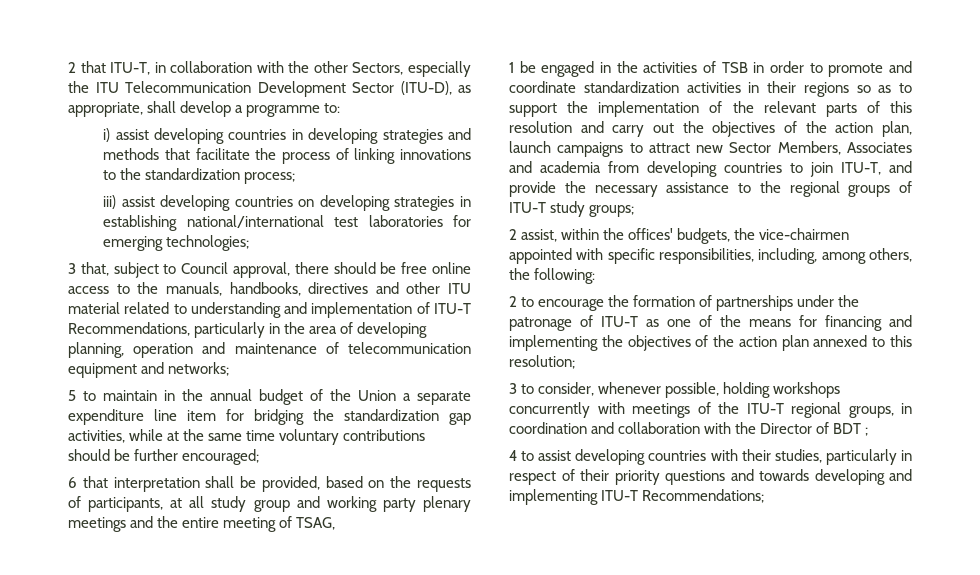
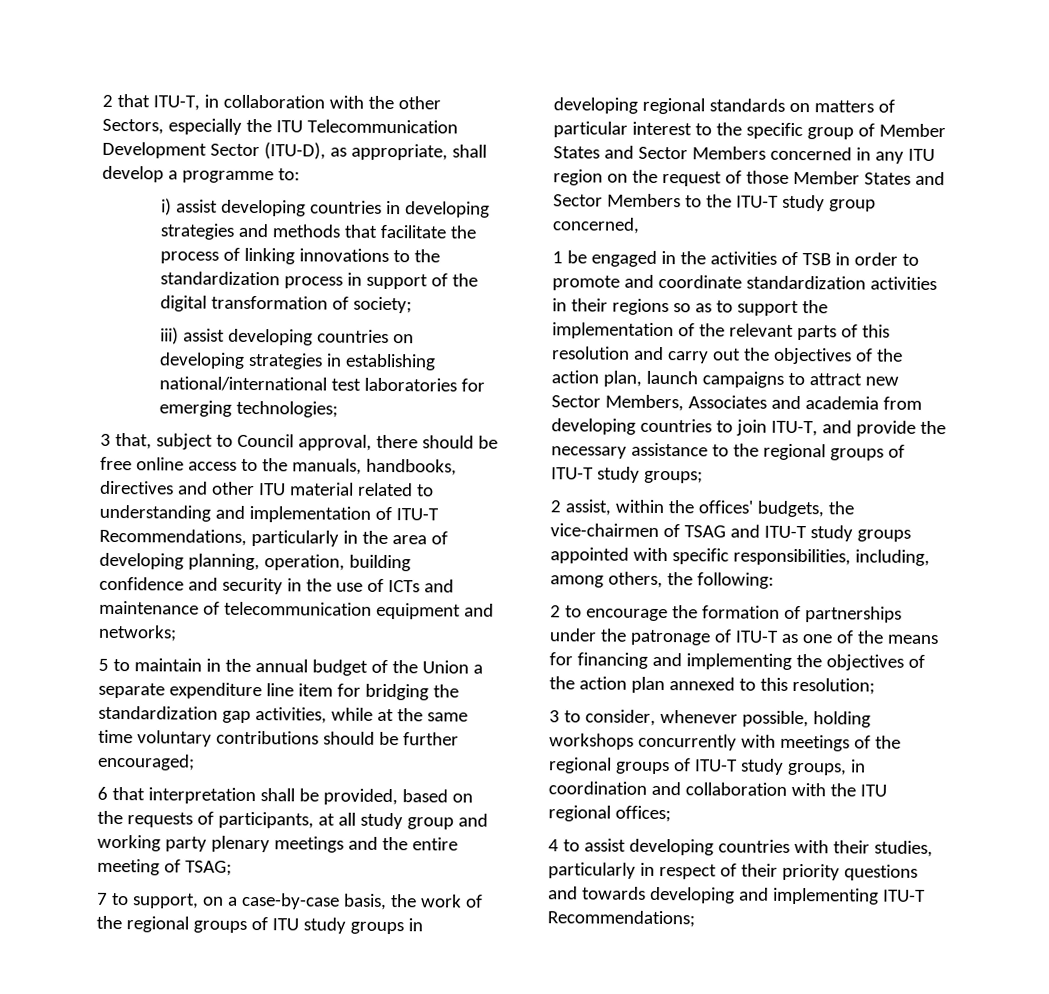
[244,172,296,184] process; -> [284,272,479,290] [160,295,413,314] process in support of the digital transformation of society;
[133,343,194,358] operation -> [263,554,411,572] [99,576,420,595] operation, building confidence and security in the use of ICTs
[296,517,336,530] TSAG, -> [184,860,232,876] [96,892,483,910] [96,915,423,935] [553,97,895,115] [553,121,946,140] [553,145,935,164] [553,169,945,187] [553,193,876,212] [552,217,640,234] TSAG; // 7 to support, on a case-by-case basis, the work of the regional groups of ITU study groups in developing regional standards on matters of particular interest to the specific group of Member States and Sector Members concerned in any ITU region on the request of those Member States and Sector Members to the ITU-T study group concerned,
(850, 234) none -> [662,524,911,542] of TSAG and ITU-T study groups
[746,402,841,418] ITU-T regional -> [548,757,784,775] regional groups of ITU-T study
[760,422,869,436] Director of BDT ; -> [859,784,887,797] [548,805,671,823] ITU regional offices;

